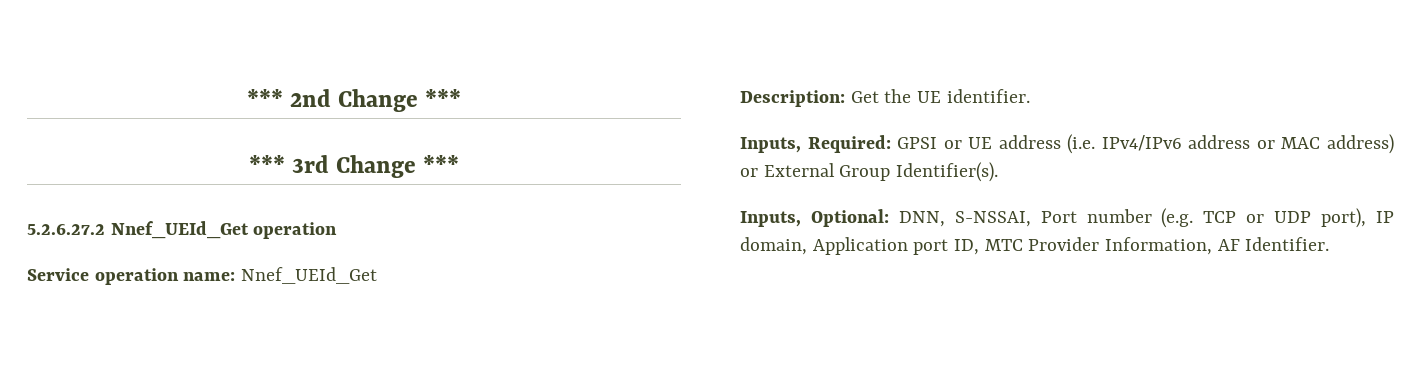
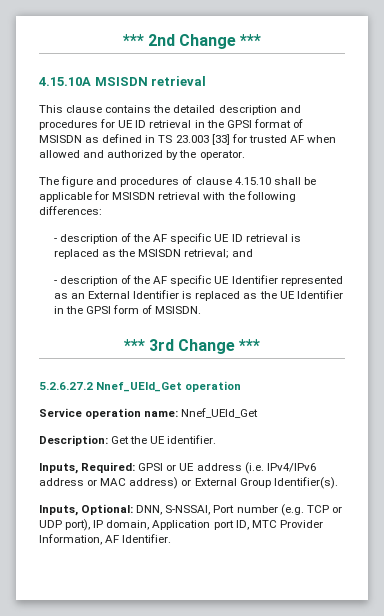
(462, 98) none -> [39,76,207,86] [39,105,301,115] [39,119,303,130] [39,134,337,145] [39,150,245,160] [39,176,316,187] [39,191,296,202] [39,206,102,215] [53,233,301,244] [53,249,254,259] [53,275,343,286] [53,290,343,301] [53,305,202,314] // 4.15.10A MSISDN retrieval // This clause contains the detailed description and procedures for UE ID retrieval in the GPSI format of MSISDN as defined in TS 23.003 [33] for trusted AF when allowed and authorized by the operator. // The figure and procedures of clause 4.15.10 shall be applicable for MSISDN retrieval with the following differences: // - description of the AF specific UE ID retrieval is replaced as the MSISDN retrieval; and // - description of the AF specific UE Identifier represented as an External Identifier is replaced as the UE Identifier in the GPSI form of MSISDN.

